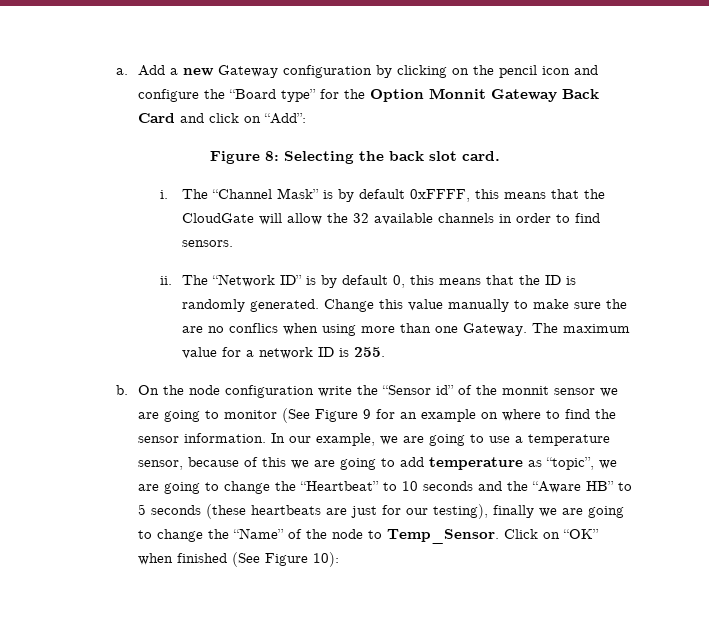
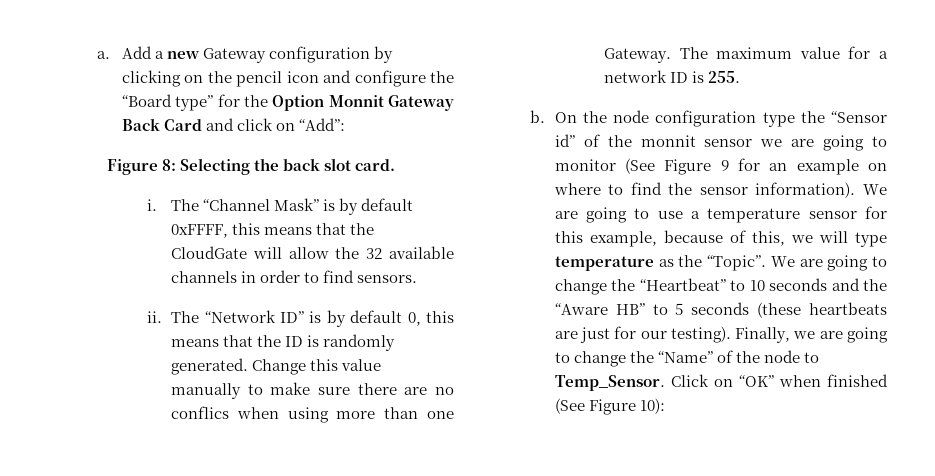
[606,299,628,309] the -> [357,383,397,395] there
[318,386,353,397] write -> [762,112,795,127] type
[184,433,399,446] information. In our example, we -> [755,182,887,198] information). We
[138,457,618,470] sensor, because of this we are going to add temperature as “topic”, we -> [808,206,887,219] [554,230,887,247] [554,255,795,271] sensor for this example, because of this, we will type temperature as the “Topic”. We
[433,504,535,519] testing), finally -> [670,326,791,343] testing). Finally,

